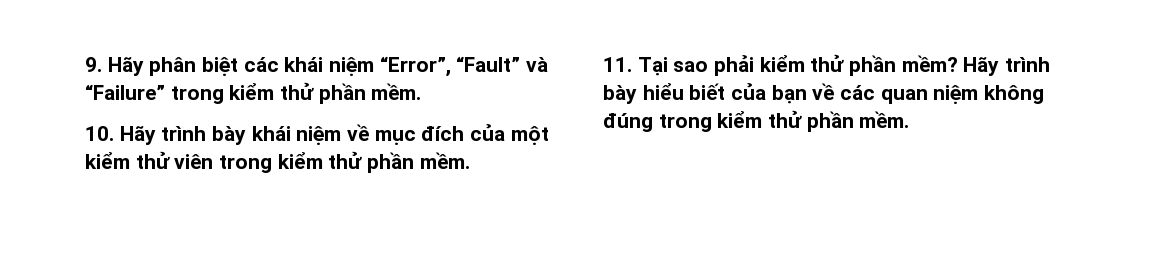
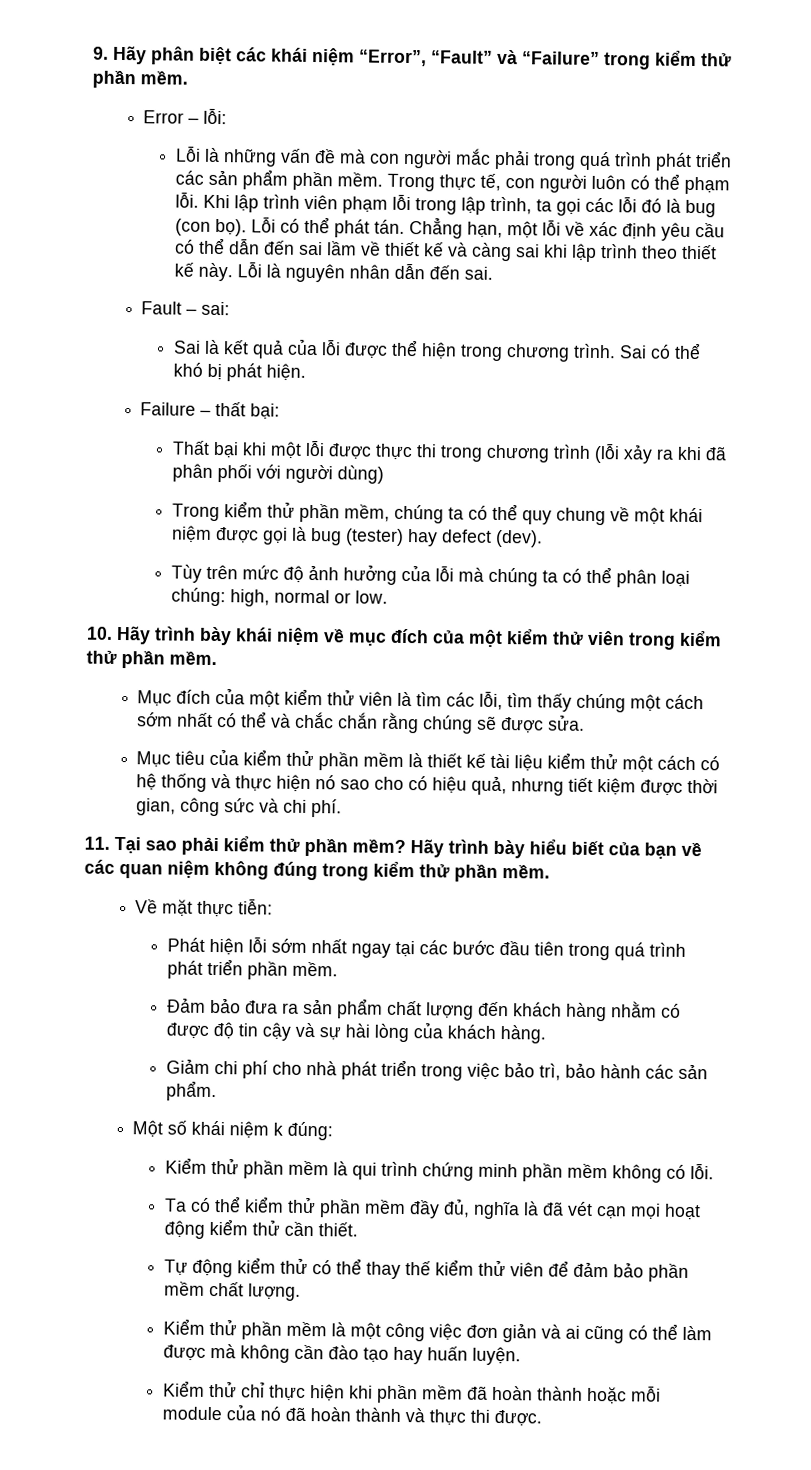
(422, 91) none -> [143,107,228,125] [174,145,732,171] [174,169,730,195] [174,191,716,218] [174,216,725,241] [174,237,717,262] [173,261,493,283] [141,301,231,316] [172,338,701,362] [172,362,306,382] [140,401,281,420] [171,439,727,464] [171,463,384,484] [171,501,703,526] [171,525,543,548] [170,564,690,588] [170,587,388,607] // Error – lỗi: // Lỗi là những vấn đề mà con người mắc phải trong quá trình phát triển các sản phẩm phần mềm. Trong thực tế, con người luôn có thể phạm lỗi. Khi lập trình viên phạm lỗi trong lập trình, ta gọi các lỗi đó là bug (con bọ). Lỗi có thể phát tán. Chẳng hạn, một lỗi về xác định yêu cầu có thể dẫn đến sai lầm về thiết kế và càng sai khi lập trình theo thiết kế này. Lỗi là nguyên nhân dẫn đến sai. // Fault – sai: // Sai là kết quả của lỗi được thể hiện trong chương trình. Sai có thể khó bị phát hiện. // Failure – thất bại: // Thất bại khi một lỗi được thực thi trong chương trình (lỗi xảy ra khi đã phân phối với người dùng) // Trong kiểm thử phần mềm, chúng ta có thể quy chung về một khái niệm được gọi là bug (tester) hay defect (dev). // Tùy trên mức độ ảnh hưởng của lỗi mà chúng ta có thể phân loại chúng: high, normal or low.
(470, 160) none -> [137,688,705,713] [137,711,586,734] [136,748,721,773] [136,773,719,796] [136,797,343,818] // Mục đích của một kiểm thử viên là tìm các lỗi, tìm thấy chúng một cách sớm nhất có thể và chắc chắn rằng chúng sẽ được sửa. // Mục tiêu của kiểm thử phần mềm là thiết kế tài liệu kiểm thử một cách có hệ thống và thực hiện nó sao cho có hiệu quả, nhưng tiết kiệm được thời gian, công sức và chi phí.
(910, 119) none -> [135,898,274,918] [166,936,686,961] [166,958,338,980] [166,997,681,1022] [165,1021,546,1044] [165,1058,708,1081] [165,1080,217,1102] [132,1120,334,1141] [164,1157,714,1183] [163,1196,701,1221] [163,1218,358,1239] [163,1257,689,1282] [163,1281,301,1301] [162,1318,712,1344] [162,1343,521,1366] [162,1380,661,1405] [161,1404,542,1427] // Về mặt thực tiễn: // Phát hiện lỗi sớm nhất ngay tại các bước đầu tiên trong quá trình phát triển phần mềm. // Đảm bảo đưa ra sản phẩm chất lượng đến khách hàng nhằm có được độ tin cậy và sự hài lòng của khách hàng. // Giảm chi phí cho nhà phát triển trong việc bảo trì, bảo hành các sản phẩm. // Một số khái niệm k đúng: // Kiểm thử phần mềm là qui trình chứng minh phần mềm không có lỗi. // Ta có thể kiểm thử phần mềm đầy đủ, nghĩa là đã vét cạn mọi hoạt động kiểm thử cần thiết. // Tự động kiểm thử có thể thay thế kiểm thử viên để đảm bảo phần mềm chất lượng. // Kiểm thử phần mềm là một công việc đơn giản và ai cũng có thể làm được mà không cần đào tạo hay huấn luyện. // Kiểm thử chỉ thực hiện khi phần mềm đã hoàn thành hoặc mỗi module của nó đã hoàn thành và thực thi được.

